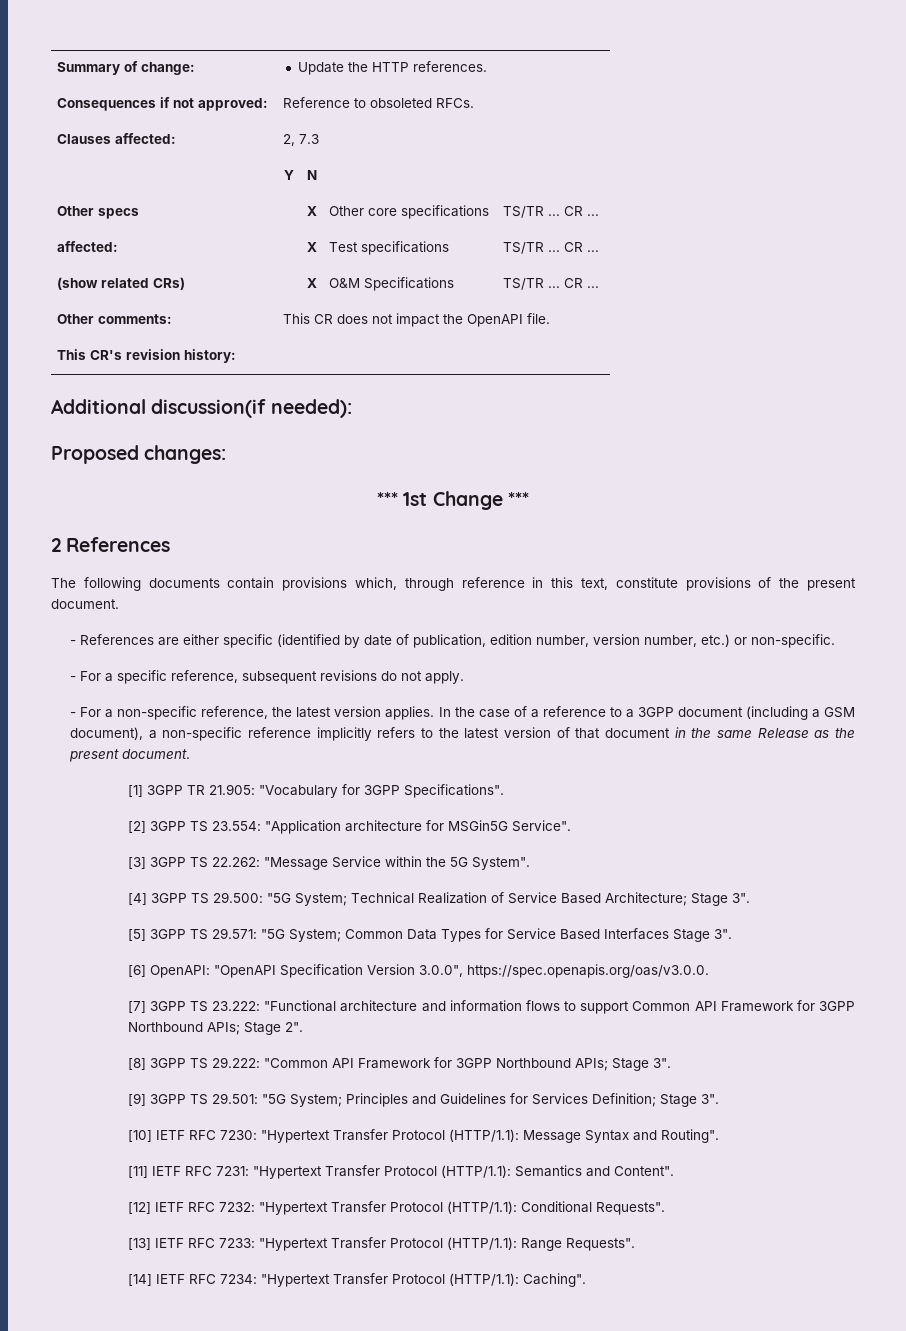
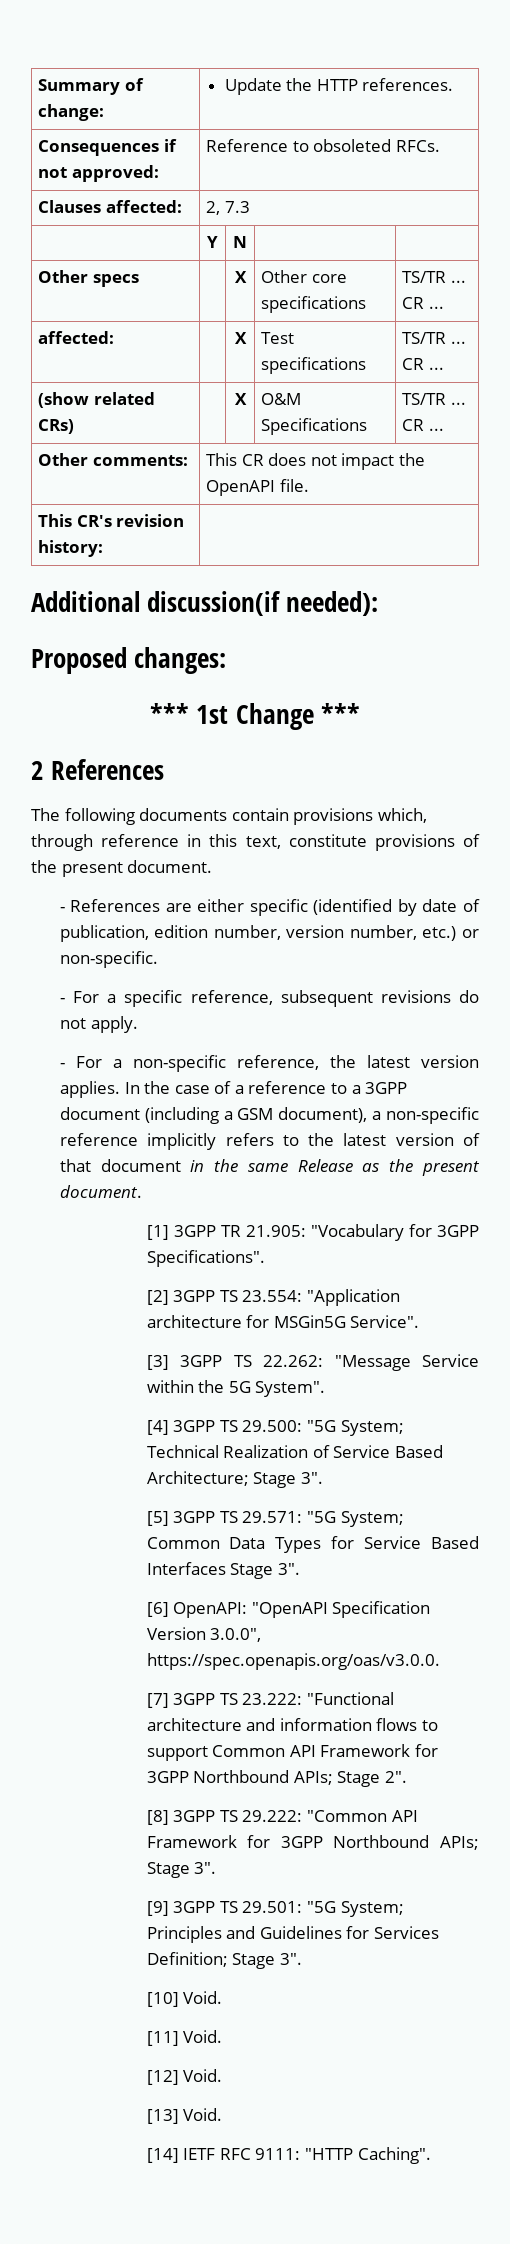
[155,1129,719,1143] [127,1165,674,1179] [127,1201,665,1215] [127,1237,635,1251] [127,1273,519,1287] IETF RFC 7230: "Hypertext Transfer Protocol (HTTP/1.1): Message Syntax and Routing". // [11] IETF RFC 7231: "Hypertext Transfer Protocol (HTTP/1.1): Semantics and Content". // [12] IETF RFC 7232: "Hypertext Transfer Protocol (HTTP/1.1): Conditional Requests". // [13] IETF RFC 7233: "Hypertext Transfer Protocol (HTTP/1.1): Range Requests". // [14] IETF RFC 7234: "Hypertext Transfer Protocol (HTTP/1.1): -> [183,1991,223,2004] [146,2030,223,2046] [146,2069,223,2085] [146,2108,223,2124] [146,2148,353,2163] Void. // [11] Void. // [12] Void. // [13] Void. // [14] IETF RFC 9111: "HTTP

